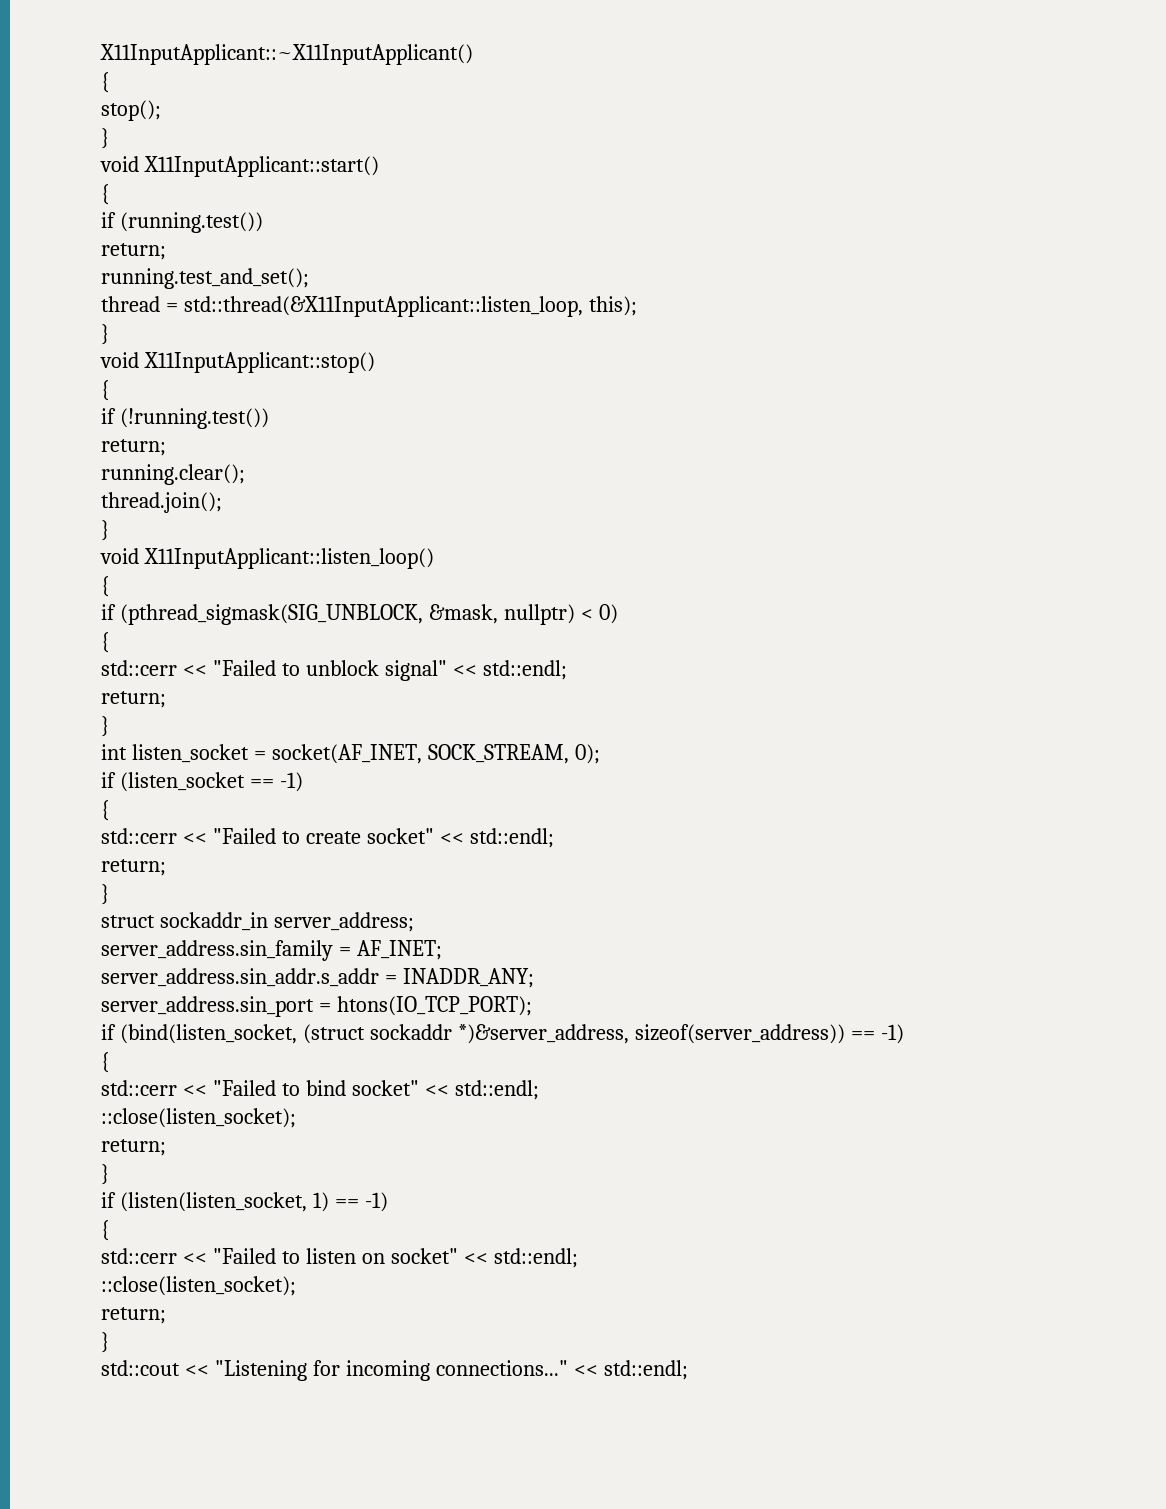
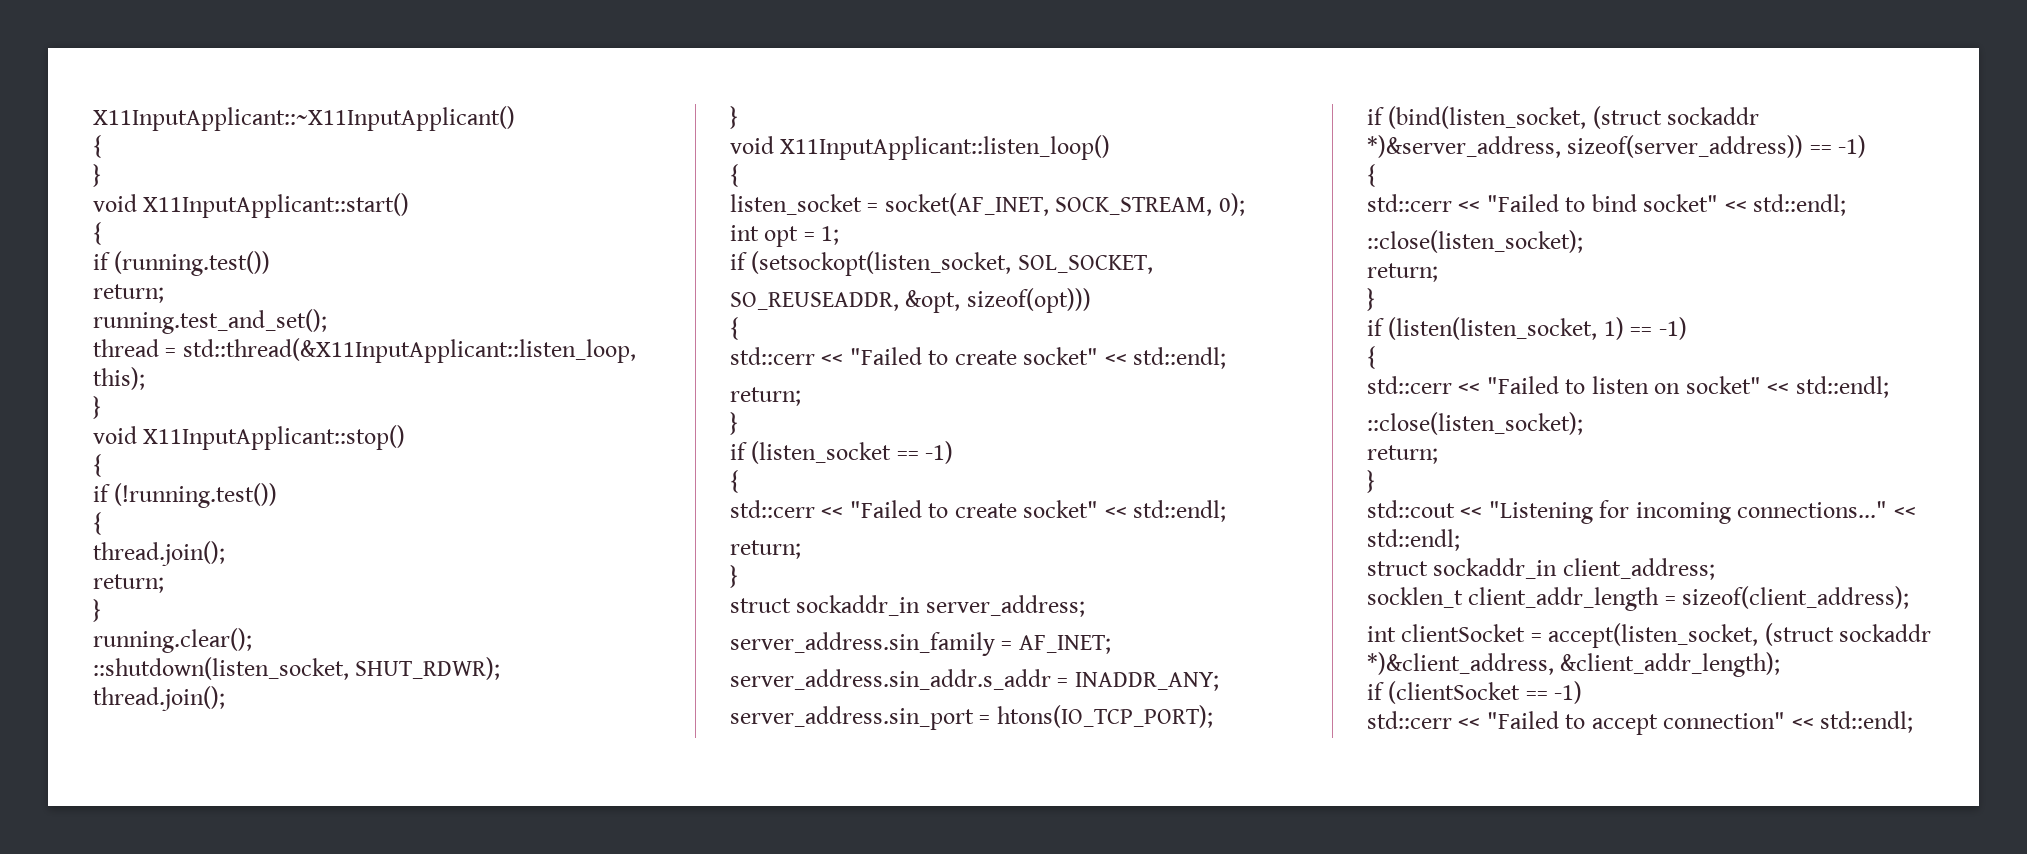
[101,100,161,121] // stop(); -> (101, 146) none
[101,439,166,456] // return; -> [93,512,101,535] [93,541,225,566] [93,574,164,593] [93,599,101,622] // { // thread.join(); // return; // }
(245, 474) none -> [93,657,501,680] // ::shutdown(listen_socket, SHUT_RDWR);
[101,604,618,625] [101,632,110,653] [101,660,567,681] [101,691,166,708] [101,716,110,737] [101,744,600,764] if (pthread_sigmask(SIG_UNBLOCK, &mask, nullptr) < 0) // { // std::cerr << "Failed to unblock signal" << std::endl; // return; // } // int listen_socket = socket(AF_INET, SOCK_STREAM, 0); -> [730,193,1245,216] [730,225,840,247] [730,251,1153,276] [730,288,1091,313] [730,317,738,340] [730,347,1227,369] [730,387,801,406] [730,412,738,435] listen_socket = socket(AF_INET, SOCK_STREAM, 0); // int opt = 1; // if (setsockopt(listen_socket, SOL_SOCKET, // SO_REUSEADDR, &opt, sizeof(opt))) // { // std::cerr << "Failed to create socket" << std::endl; // return; // }
(688, 1370) none -> [1367,558,1715,580] [1367,586,1910,611] [1367,623,1932,648] [1367,652,1781,677] [1367,681,1583,704] [1367,711,1914,735] // struct sockaddr_in client_address; // socklen_t client_addr_length = sizeof(client_address); // int clientSocket = accept(listen_socket, (struct sockaddr *)&client_address, &client_addr_length); // if (clientSocket == -1) // std::cerr << "Failed to accept connection" << std::endl;

